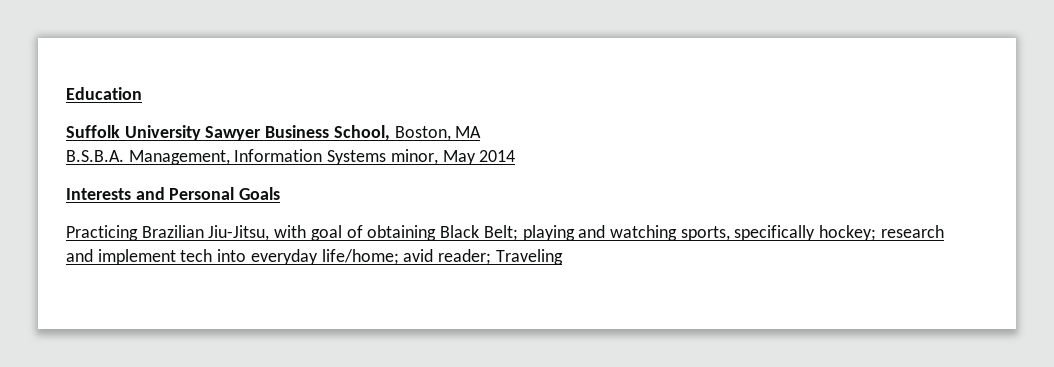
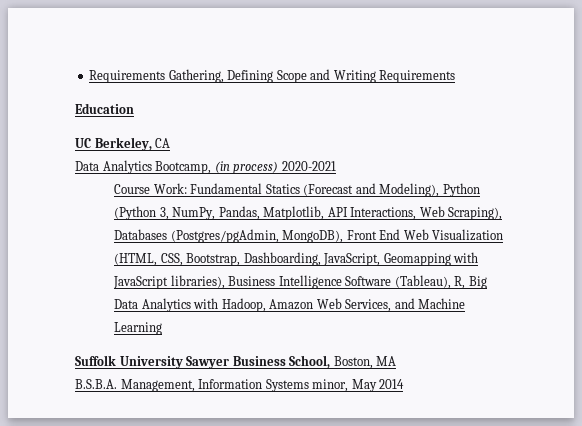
[66,87,142,100] Education -> [89,69,456,83] [75,103,134,114] [75,137,171,151] [75,160,336,174] [114,183,480,197] [114,206,503,220] [114,229,504,243] [114,252,479,266] [113,275,487,289] [114,298,466,312] [114,322,163,335] Requirements Gathering, Defining Scope and Writing Requirements // Education // UC Berkeley, CA // Data Analytics Bootcamp, (in process) 2020-2021 // Course Work: Fundamental Statics (Forecast and Modeling), Python (Python 3, NumPy, Pandas, Matplotlib, API Interactions, Web Scraping), Databases (Postgres/pgAdmin, MongoDB), Front End Web Visualization (HTML, CSS, Bootstrap, Dashboarding, JavaScript, Geomapping with JavaScript libraries), Business Intelligence Software (Tableau), R, Big Data Analytics with Hadoop, Amazon Web Services, and Machine Learning
[66,187,281,200] [66,225,944,241] [66,249,563,265] // Interests and Personal Goals // Practicing Brazilian Jiu-Jitsu, with goal of obtaining Black Belt; playing and watching sports, specifically hockey; research and implement tech into everyday life/home; avid reader; Traveling -> (405, 384) none

